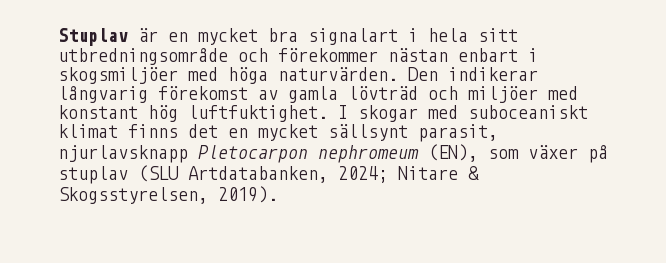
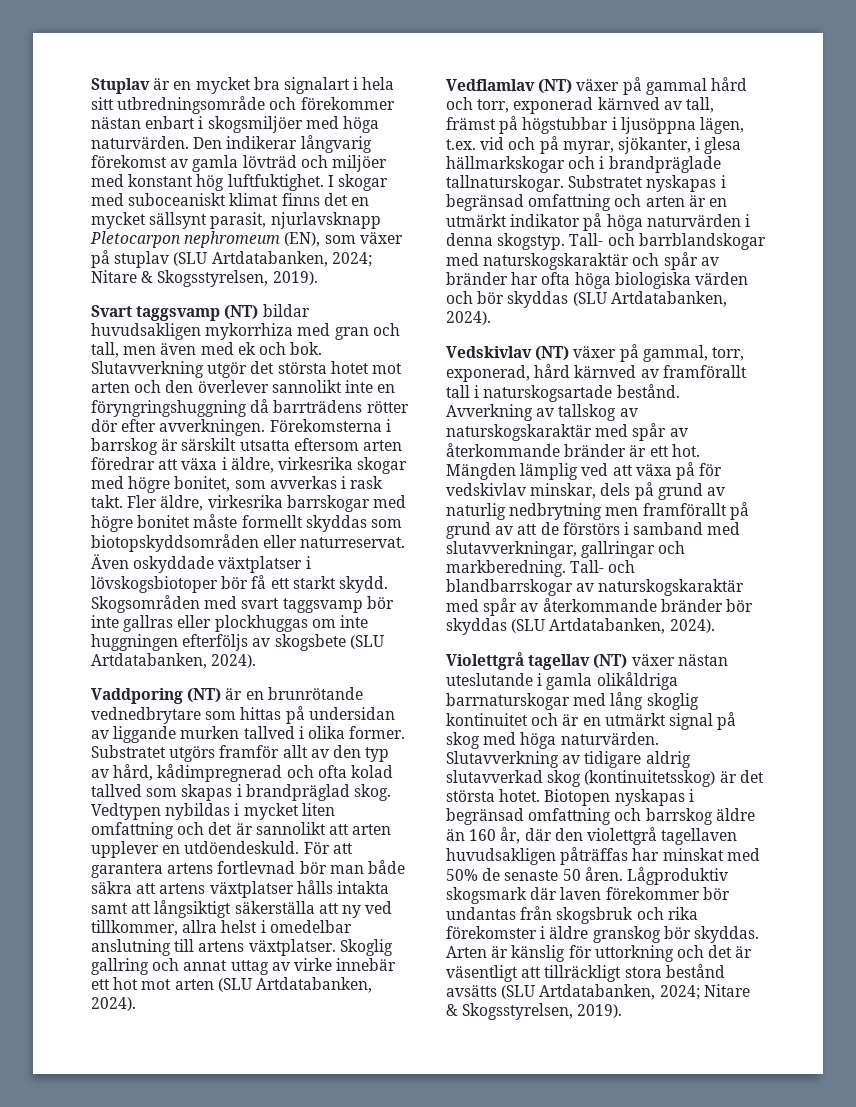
(278, 194) none -> [91,304,310,321] [91,323,400,340] [91,342,323,358] [91,361,402,378] [91,380,396,393] [91,399,409,417] [91,419,391,436] [91,438,402,455] [91,457,408,474] [91,476,384,493] [91,495,406,512] [91,514,402,532] [91,534,406,552] [91,554,311,573] [91,575,388,593] [91,595,394,613] [91,615,368,632] [91,634,384,651] [91,653,257,669] [91,687,363,704] [91,706,395,724] [91,726,406,743] [91,745,390,762] [91,764,393,782] [91,784,391,801] [91,803,335,820] [91,822,392,839] [91,841,353,858] [91,860,405,878] [91,880,389,898] [91,900,393,918] [91,920,352,936] [91,939,393,956] [91,958,397,975] [91,977,372,993] [91,997,136,1011] [446,77,747,95] [446,97,714,114] [446,116,744,134] [446,136,742,154] [446,156,721,173] [446,175,726,192] [446,194,727,211] [446,213,750,231] [446,233,766,250] [446,252,719,270] [446,272,748,289] [446,291,727,308] [446,311,491,325] [446,344,744,362] [446,364,747,382] [446,384,680,402] [446,404,638,421] [446,423,688,441] [446,443,700,457] [446,462,723,480] [446,482,725,500] [446,502,749,520] [446,522,741,539] [446,541,686,558] [446,560,636,577] [446,579,745,596] [446,598,753,616] [446,618,715,635] [446,652,728,670] [446,672,678,690] [446,692,699,710] [446,712,737,730] [446,732,659,749] [446,751,691,768] [446,770,764,787] [446,789,694,806] [446,808,755,825] [446,827,738,845] [446,847,760,865] [446,867,728,885] [446,887,730,904] [446,906,698,924] [446,926,759,943] [446,945,753,962] [446,964,725,982] [446,984,750,1000] [446,1003,623,1020] // Svart taggsvamp (NT) bildar huvudsakligen mykorrhiza med gran och tall, men även med ek och bok. Slutavverkning utgör det största hotet mot arten och den överlever sannolikt inte en föryngringshuggning då barrträdens rötter dör efter avverkningen. Förekomsterna i barrskog är särskilt utsatta eftersom arten föredrar att växa i äldre, virkesrika skogar med högre bonitet, som avverkas i rask takt. Fler äldre, virkesrika barrskogar med högre bonitet måste formellt skyddas som biotopskyddsområden eller naturreservat. Även oskyddade växtplatser i lövskogsbiotoper bör få ett starkt skydd. Skogsområden med svart taggsvamp bör inte gallras eller plockhuggas om inte huggningen efterföljs av skogsbete (SLU Artdatabanken, 2024). // Vaddporing (NT) är en brunrötande vednedbrytare som hittas på undersidan av liggande murken tallved i olika former. Substratet utgörs framför allt av den typ av hård, kådimpregnerad och ofta kolad tallved som skapas i brandpräglad skog. Vedtypen nybildas i mycket liten omfattning och det är sannolikt att arten upplever en utdöendeskuld. För att garantera artens fortlevnad bör man både säkra att artens växtplatser hålls intakta samt att långsiktigt säkerställa att ny ved tillkommer, allra helst i omedelbar anslutning till artens växtplatser. Skoglig gallring och annat uttag av virke innebär ett hot mot arten (SLU Artdatabanken, 2024). // Vedflamlav (NT) växer på gammal hård och torr, exponerad kärnved av tall, främst på högstubbar i ljusöppna lägen, t.ex. vid och på myrar, sjökanter, i glesa hällmarkskogar och i brandpräglade tallnaturskogar. Substratet nyskapas i begränsad omfattning och arten är en utmärkt indikator på höga naturvärden i denna skogstyp. Tall- och barrblandskogar med naturskogskaraktär och spår av bränder har ofta höga biologiska värden och bör skyddas (SLU Artdatabanken, 2024). // Vedskivlav (NT) växer på gammal, torr, exponerad, hård kärnved av framförallt tall i naturskogsartade bestånd. Avverkning av tallskog av naturskogskaraktär med spår av återkommande bränder är ett hot. Mängden lämplig ved att växa på för vedskivlav minskar, dels på grund av naturlig nedbrytning men framförallt på grund av att de förstörs i samband med slutavverkningar, gallringar och markberedning. Tall- och blandbarrskogar av naturskogskaraktär med spår av återkommande bränder bör skyddas (SLU Artdatabanken, 2024). // Violettgrå tagellav (NT) växer nästan uteslutande i gamla olikåldriga barrnaturskogar med lång skoglig kontinuitet och är en utmärkt signal på skog med höga naturvärden. Slutavverkning av tidigare aldrig slutavverkad skog (kontinuitetsskog) är det största hotet. Biotopen nyskapas i begränsad omfattning och barrskog äldre än 160 år, där den violettgrå tagellaven huvudsakligen påträffas har minskat med 50% de senaste 50 åren. Lågproduktiv skogsmark där laven förekommer bör undantas från skogsbruk och rika förekomster i äldre granskog bör skyddas. Arten är känslig för uttorkning och det är väsentligt att tillräckligt stora bestånd avsätts (SLU Artdatabanken, 2024; Nitare & Skogsstyrelsen, 2019).

